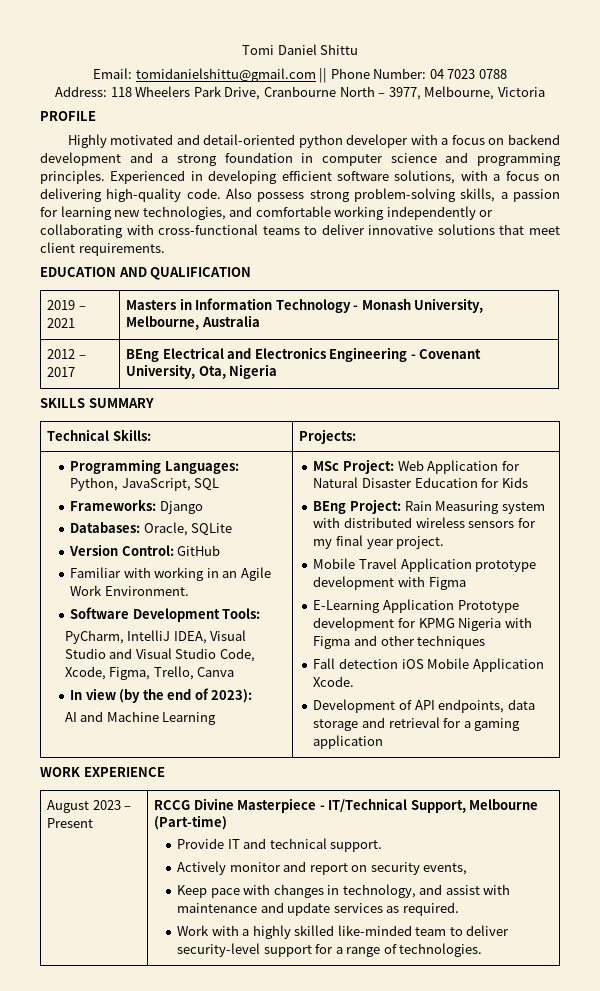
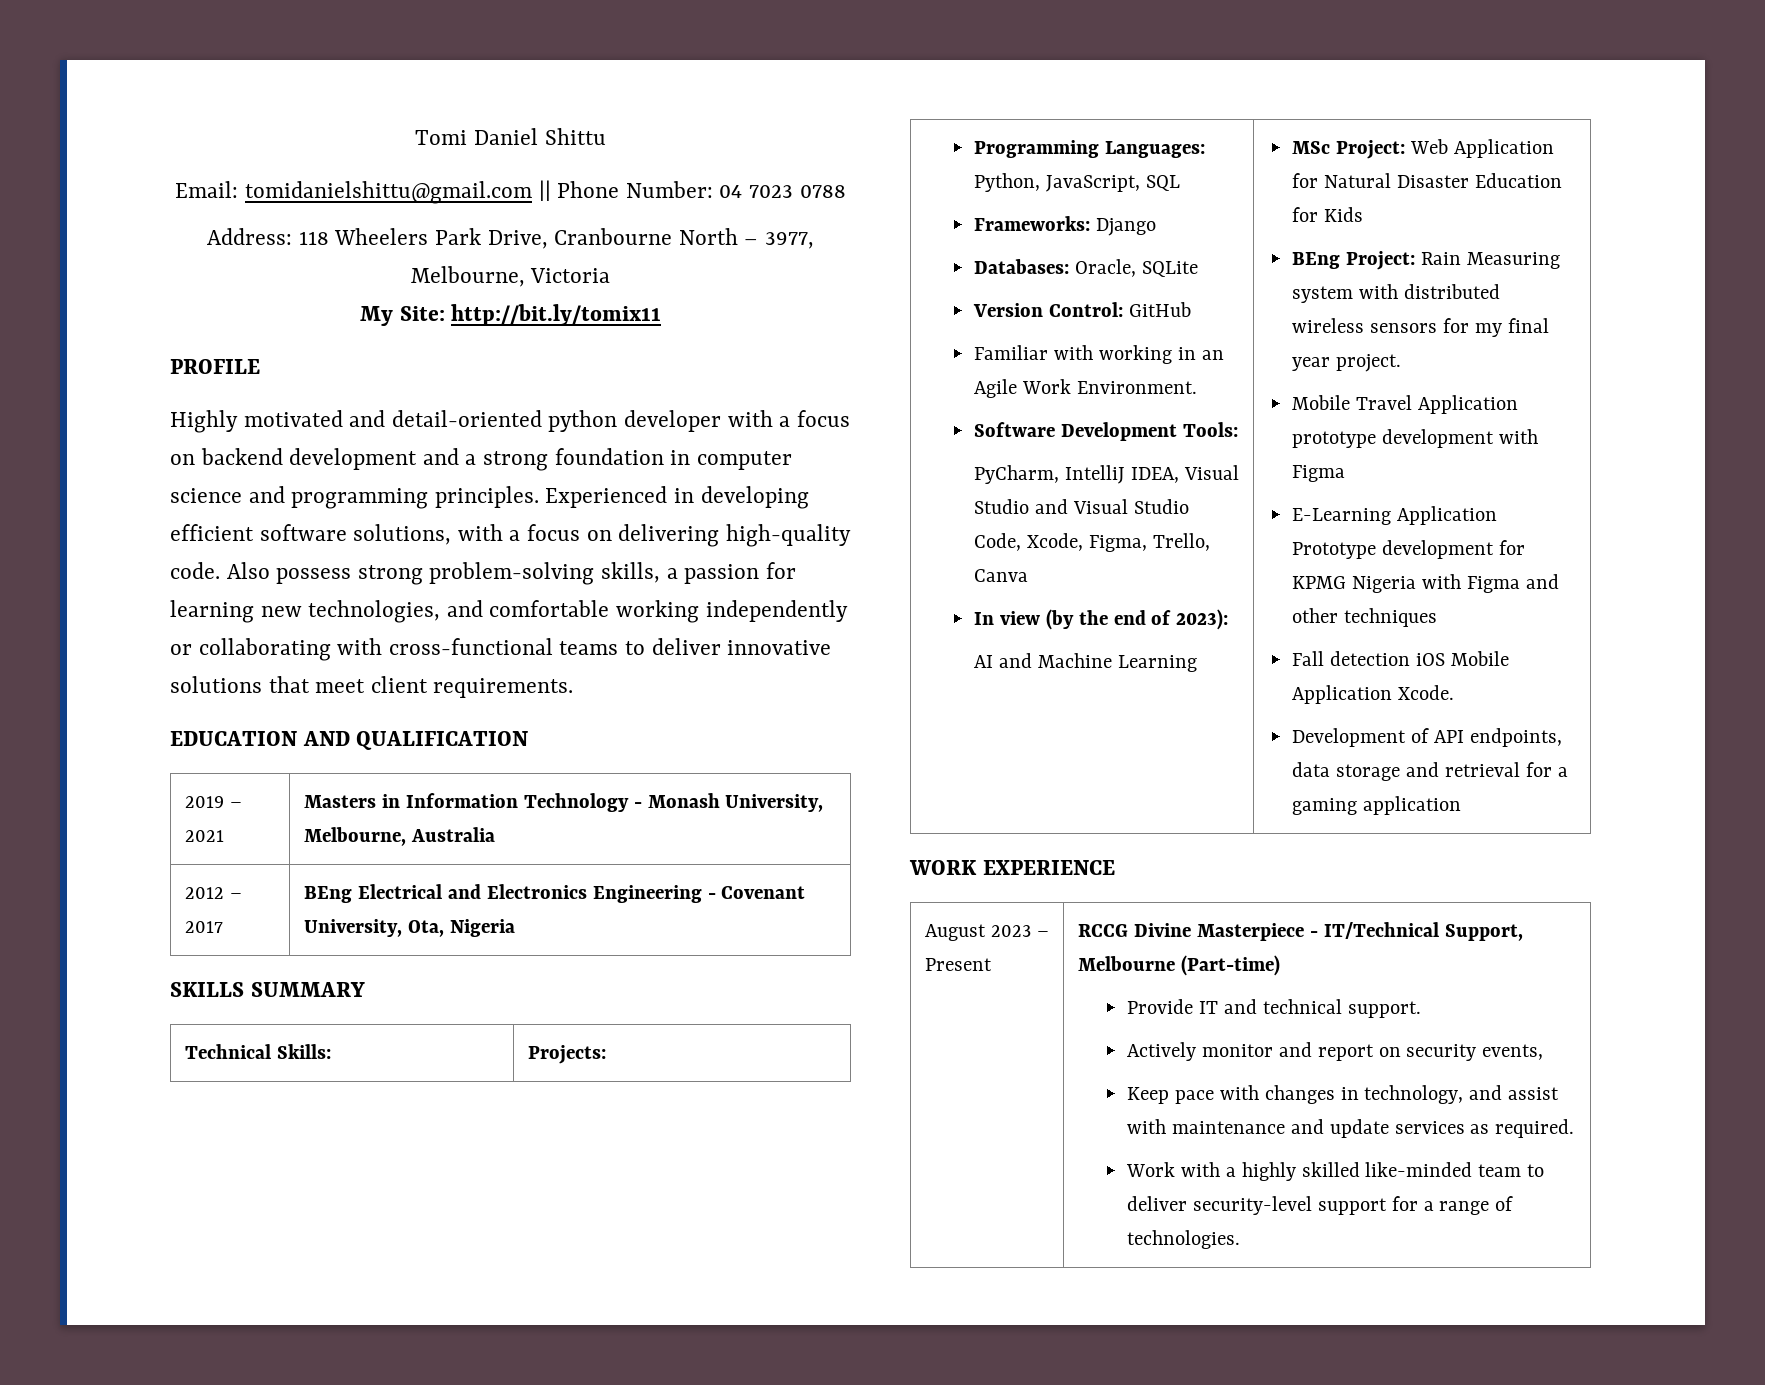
(545, 92) none -> [359,304,662,326] // My Site: http://bit.ly/tomix11

